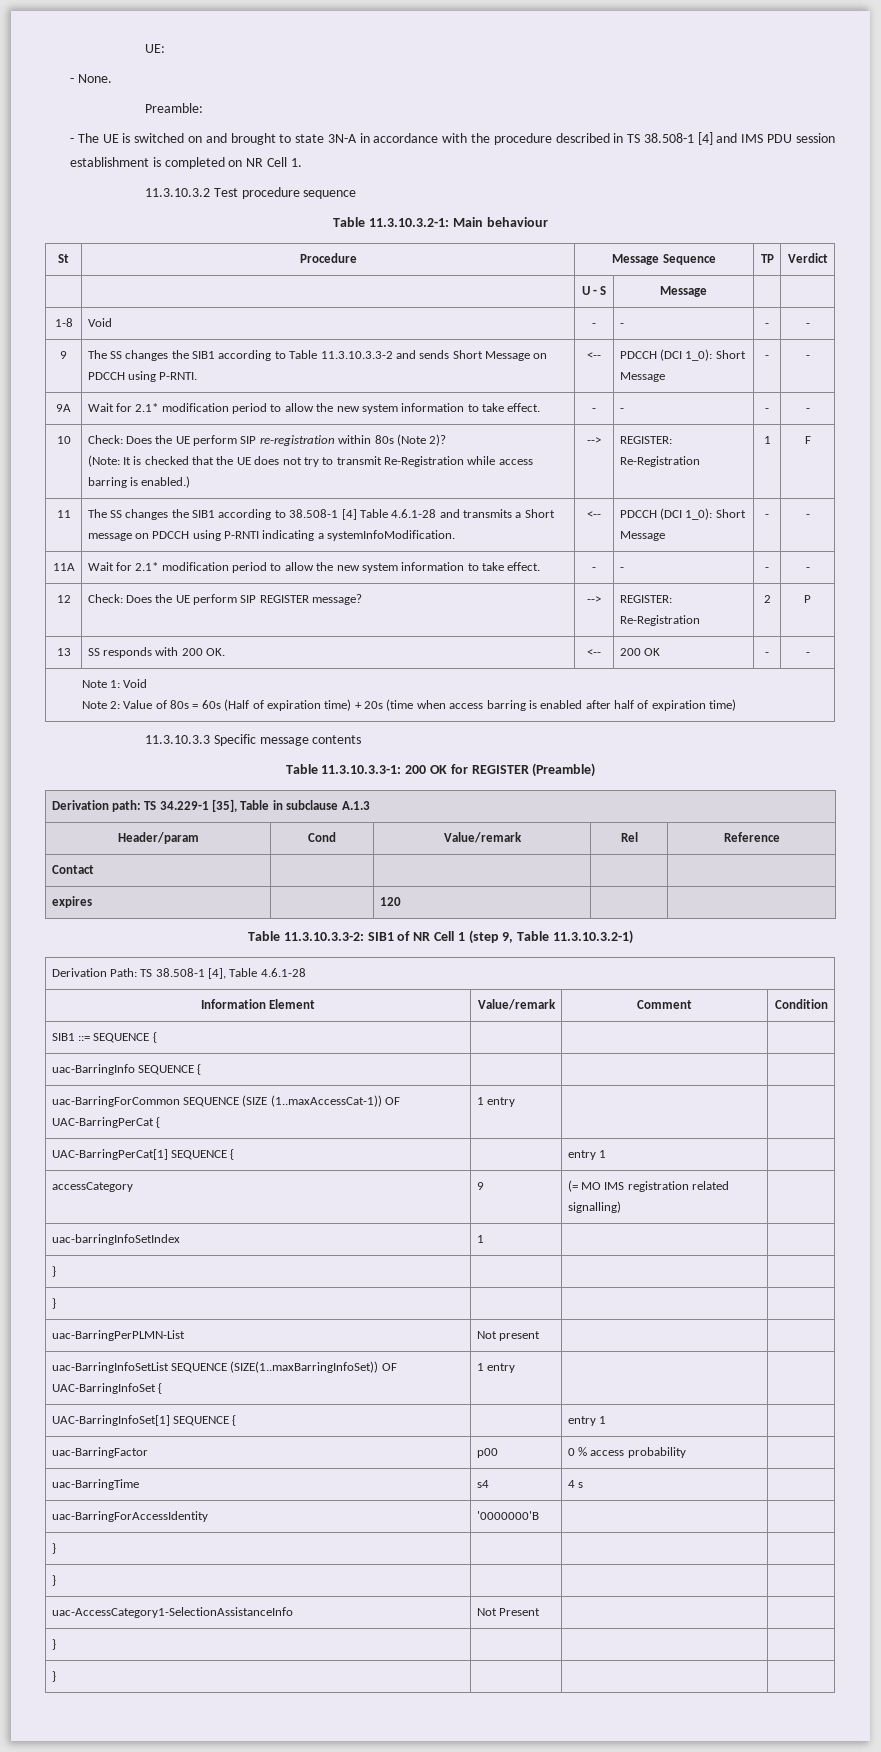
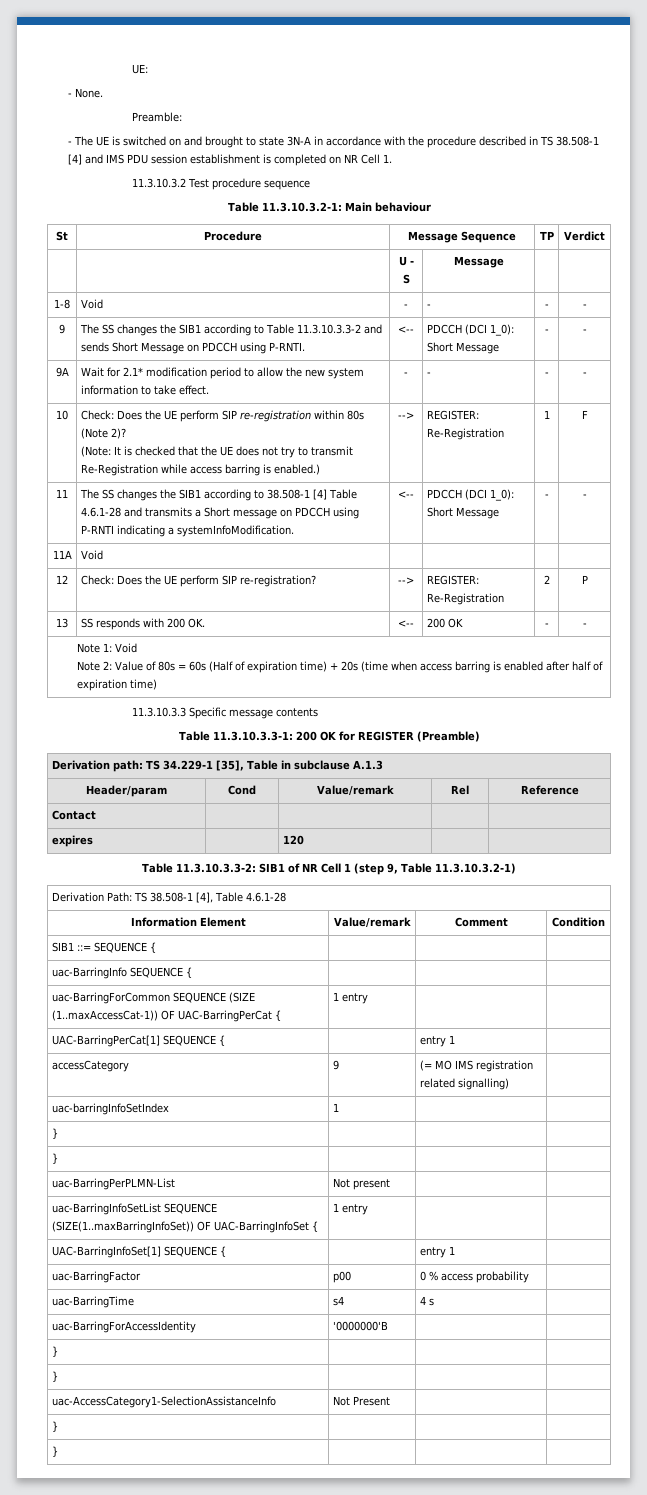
[87,562,541,573] [592,567,596,571] [619,567,624,571] [765,567,769,571] [805,567,810,571] Wait for 2.1* modification period to allow the new system information to take effect. | - | - | - | - -> [80,550,103,560] Void | | | |
[259,594,363,605] REGISTER message? -> [239,575,316,587] re-registration?

